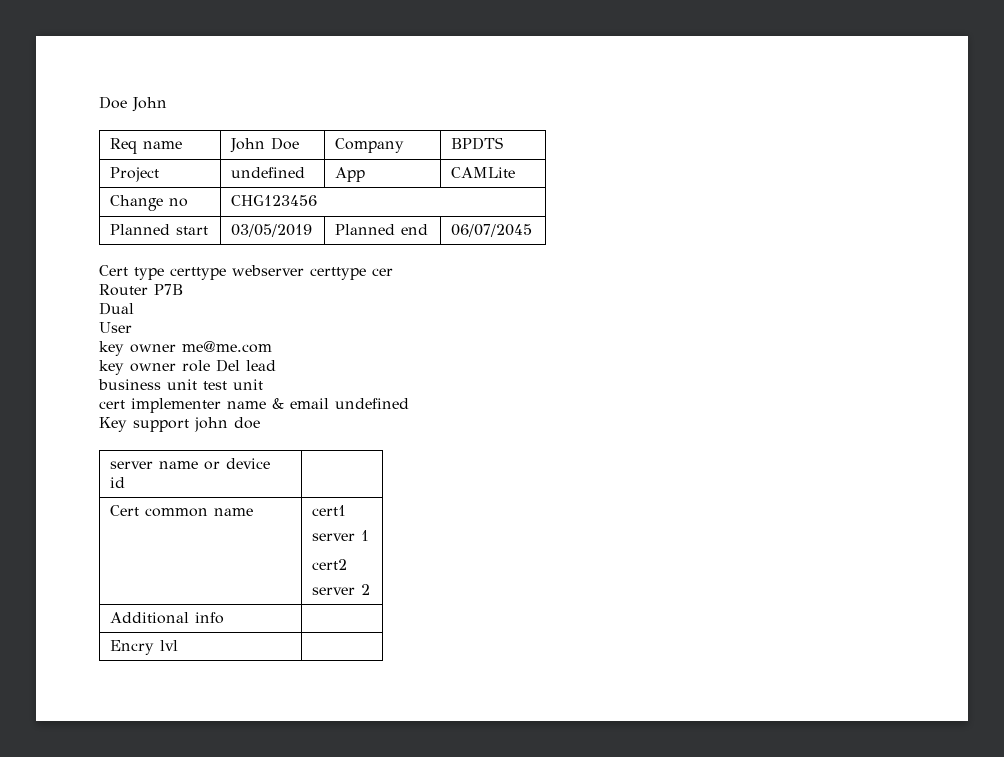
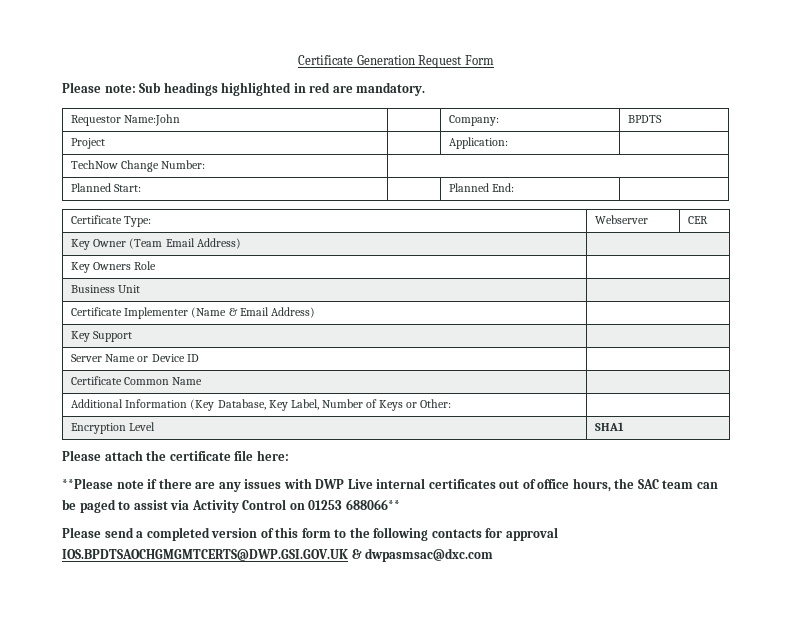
[99,96,167,112] [110,138,183,154] [230,137,300,153] [335,138,405,153] [451,137,504,150] [110,167,160,182] [231,167,306,178] [335,167,366,182] [451,167,516,178] [110,195,189,211] [231,195,318,206] [110,224,209,235] [231,224,313,237] [335,224,429,235] [451,224,533,237] [99,265,393,280] [99,284,183,296] [99,302,134,315] [99,322,132,333] [99,341,272,356] [99,359,276,375] [98,379,263,390] [99,398,409,413] [99,417,260,432] [110,458,271,470] [110,477,126,488] [110,505,254,517] [312,505,347,516] [312,530,370,541] [312,559,348,570] [312,584,371,595] [110,612,225,624] [110,640,179,655] Doe John // Req name | John Doe | Company | BPDTS // Project | undefined | App | CAMLite // Change no | CHG123456 // Planned start | 03/05/2019 | Planned end | 06/07/2045 // Cert type certtype webserver certtype cer // Router P7B // Dual // User // key owner me@me.com // key owner role Del lead // business unit test unit // cert implementer name & email undefined // Key support john doe // server name or device id | // Cert common name | cert1 // server 1 // cert2 // server 2 // Additional info | // Encry lvl | -> [298,55,494,68] [62,82,426,96] [71,114,181,126] [449,115,500,126] [628,115,663,123] [71,138,106,149] [449,137,509,149] [71,160,206,172] [71,183,142,192] [449,183,515,192] [71,215,152,227] [595,215,649,224] [688,216,709,224] [71,238,241,250] [71,261,157,273] [71,285,141,293] [71,307,315,319] [71,331,133,342] [71,354,199,362] [71,376,203,385] [71,399,452,411] [71,422,156,434] [595,422,625,431] [62,450,289,461] [62,478,718,492] [62,499,400,513] [62,527,558,541] [62,548,494,562] Certificate Generation Request Form // Please note: Sub headings highlighted in red are mandatory. // Requestor Name:John | | Company: | BPDTS // Project | | Application: | // TechNow Change Number: | // Planned Start: | | Planned End: | // Certificate Type: | Webserver | CER // Key Owner (Team Email Address) | // Key Owners Role | // Business Unit | // Certificate Implementer (Name & Email Address) | // Key Support | // Server Name or Device ID | // Certificate Common Name | // Additional Information (Key Database, Key Label, Number of Keys or Other: | // Encryption Level | SHA1 // Please attach the certificate file here: // **Please note if there are any issues with DWP Live internal certificates out of office hours, the SAC team can be paged to assist via Activity Control on 01253 688066** // Please send a completed version of this form to the following contacts for approval IOS.BPDTSAOCHGMGMTCERTS@DWP.GSI.GOV.UK & dwpasmsac@dxc.com

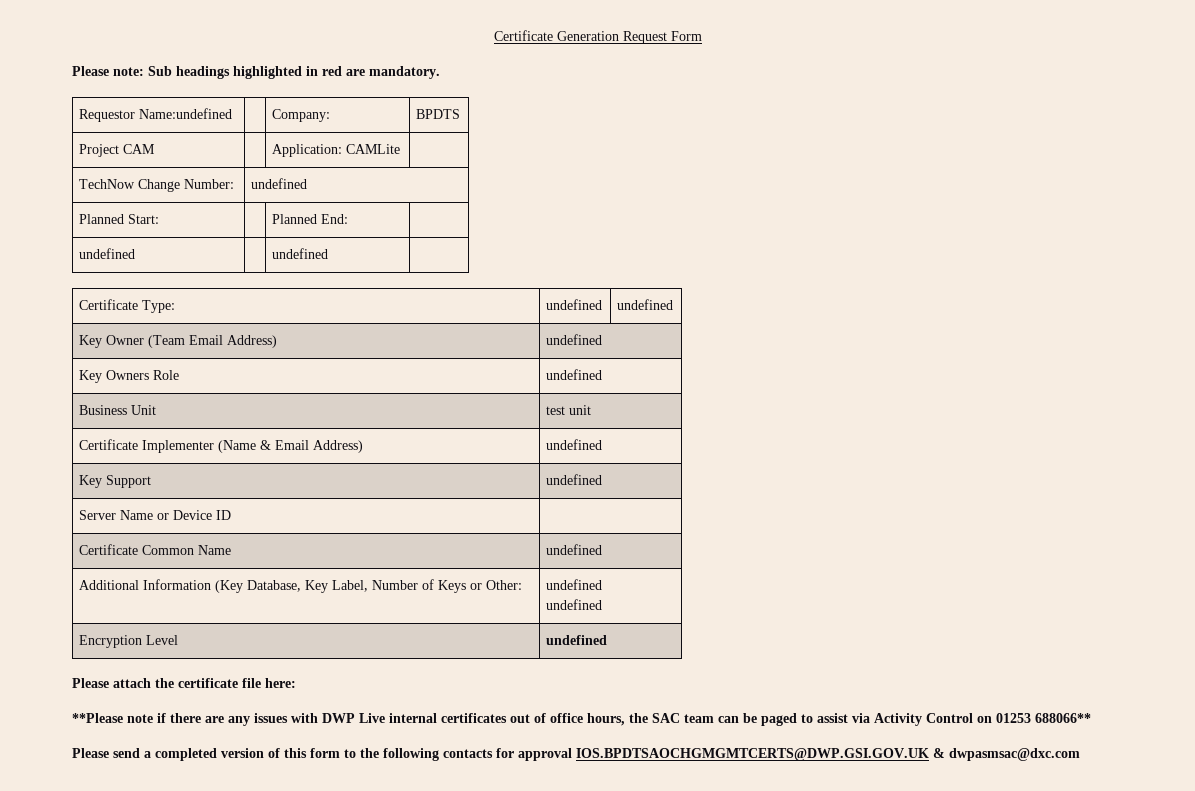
[124,114,181,126] Name:John -> [139,108,233,119] Name:undefined
(106, 143) none -> [123,144,156,154] CAM
(509, 143) none -> [346,144,401,154] CAMLite
(206, 164) none -> [251,178,308,189] undefined
(515, 187) none -> [79,248,136,259] [272,248,329,259] // undefined | | undefined |
[595,215,649,224] [688,216,709,224] Webserver | CER -> [546,299,603,310] [617,299,674,310] undefined | undefined
(241, 243) none -> [546,334,603,345] undefined
(157, 265) none -> [546,369,603,380] undefined
(141, 289) none -> [546,405,592,415] test unit
(315, 312) none -> [546,439,603,450] undefined
(133, 336) none -> [546,474,603,485] undefined
(203, 381) none -> [546,544,603,555] undefined
(452, 403) none -> [546,579,603,590] [546,599,603,610] undefined // undefined
[595,422,625,431] SHA1 -> [546,635,608,645] undefined

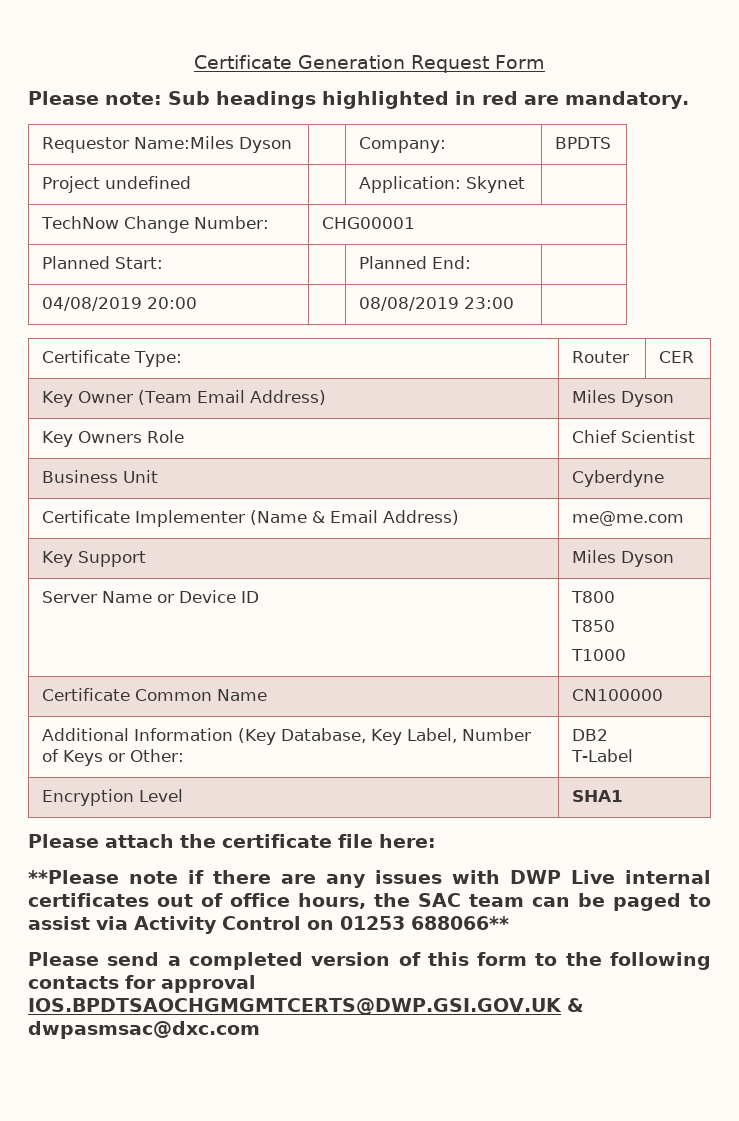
[139,108,233,119] Name:undefined -> [133,136,292,153] Name:Miles Dyson
[123,144,156,154] CAM -> [104,176,191,189] undefined
[346,144,401,154] CAMLite -> [465,176,525,193] Skynet
[251,178,308,189] undefined -> [321,217,415,229] CHG00001
[79,248,136,259] [272,248,329,259] undefined | | undefined -> [41,297,197,311] [358,297,514,311] 04/08/2019 20:00 | | 08/08/2019 23:00
[546,299,603,310] [617,299,674,310] undefined | undefined -> [571,351,629,363] [658,351,694,363] Router | CER
[546,334,603,345] undefined -> [571,390,674,407] Miles Dyson
[546,369,603,380] undefined -> [571,430,695,443] Chief Scientist
[546,405,592,415] test unit -> [571,470,664,487] Cyberdyne
[546,439,603,450] undefined -> [571,511,684,526] me@me.com
[546,474,603,485] undefined -> [571,550,674,567] Miles Dyson
(232, 515) none -> [570,591,615,603] [570,620,615,632] [570,649,626,661] T800 // T850 // T1000
[546,544,603,555] undefined -> [571,689,663,701] CN100000
[546,579,603,590] [546,599,603,610] undefined // undefined -> [571,729,608,741] [570,749,633,762] DB2 // T-Label
[546,635,608,645] undefined -> [571,790,623,802] SHA1

